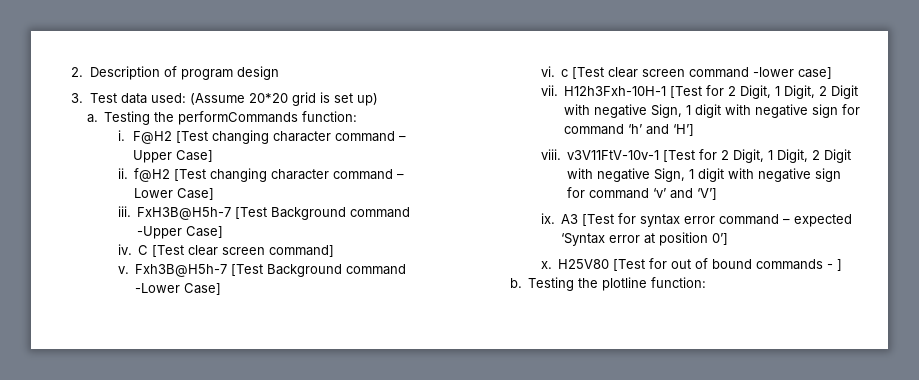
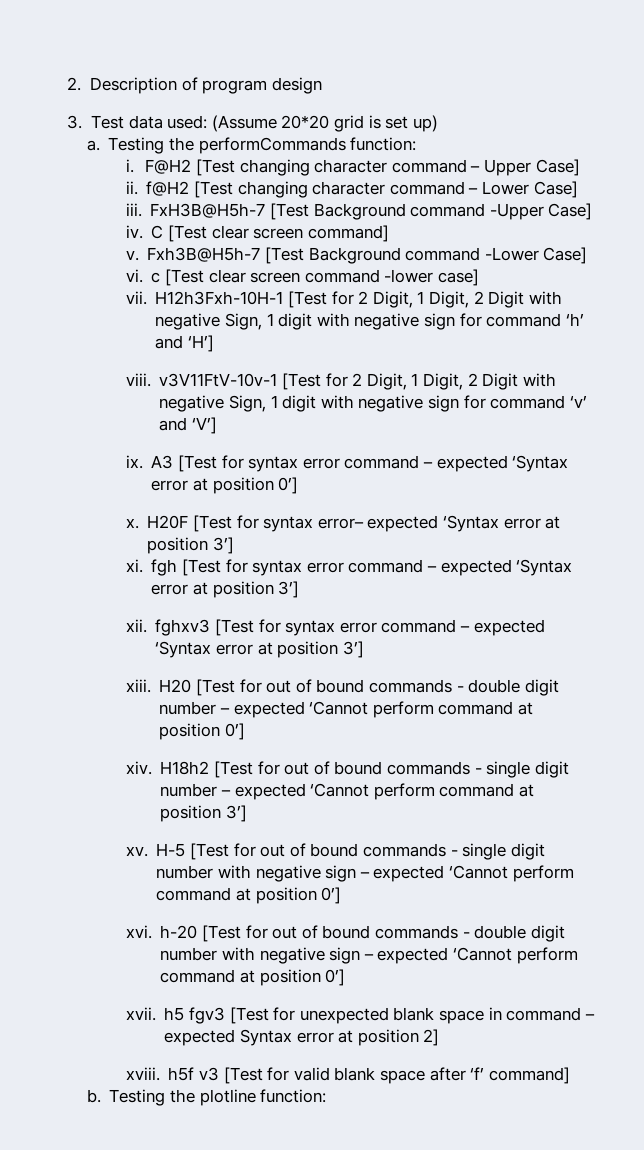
[558,258,843,271] H25V80 [Test for out of bound commands - ] -> [147,515,561,532] [147,537,235,554] [125,559,573,576] [151,581,300,598] [125,619,545,636] [155,641,364,658] [125,679,559,696] [159,701,533,718] [159,723,246,740] [125,761,569,778] [160,783,534,800] [160,805,248,822] [125,843,545,860] [156,865,574,882] [156,887,342,904] [125,925,565,942] [160,947,578,964] [160,969,346,986] [125,1007,595,1024] [164,1029,440,1046] [125,1067,570,1084] H20F [Test for syntax error– expected ‘Syntax error at position 3’] // xi. fgh [Test for syntax error command – expected ‘Syntax error at position 3’] // xii. fghxv3 [Test for syntax error command – expected ‘Syntax error at position 3’] // xiii. H20 [Test for out of bound commands - double digit number – expected ‘Cannot perform command at position 0’] // xiv. H18h2 [Test for out of bound commands - single digit number – expected ‘Cannot perform command at position 3’] // xv. H-5 [Test for out of bound commands - single digit number with negative sign – expected ‘Cannot perform command at position 0’] // xvi. h-20 [Test for out of bound commands - double digit number with negative sign – expected ‘Cannot perform command at position 0’] // xvii. h5 fgv3 [Test for unexpected blank space in command – expected Syntax error at position 2] // xviii. h5f v3 [Test for valid blank space after ‘f’ command]

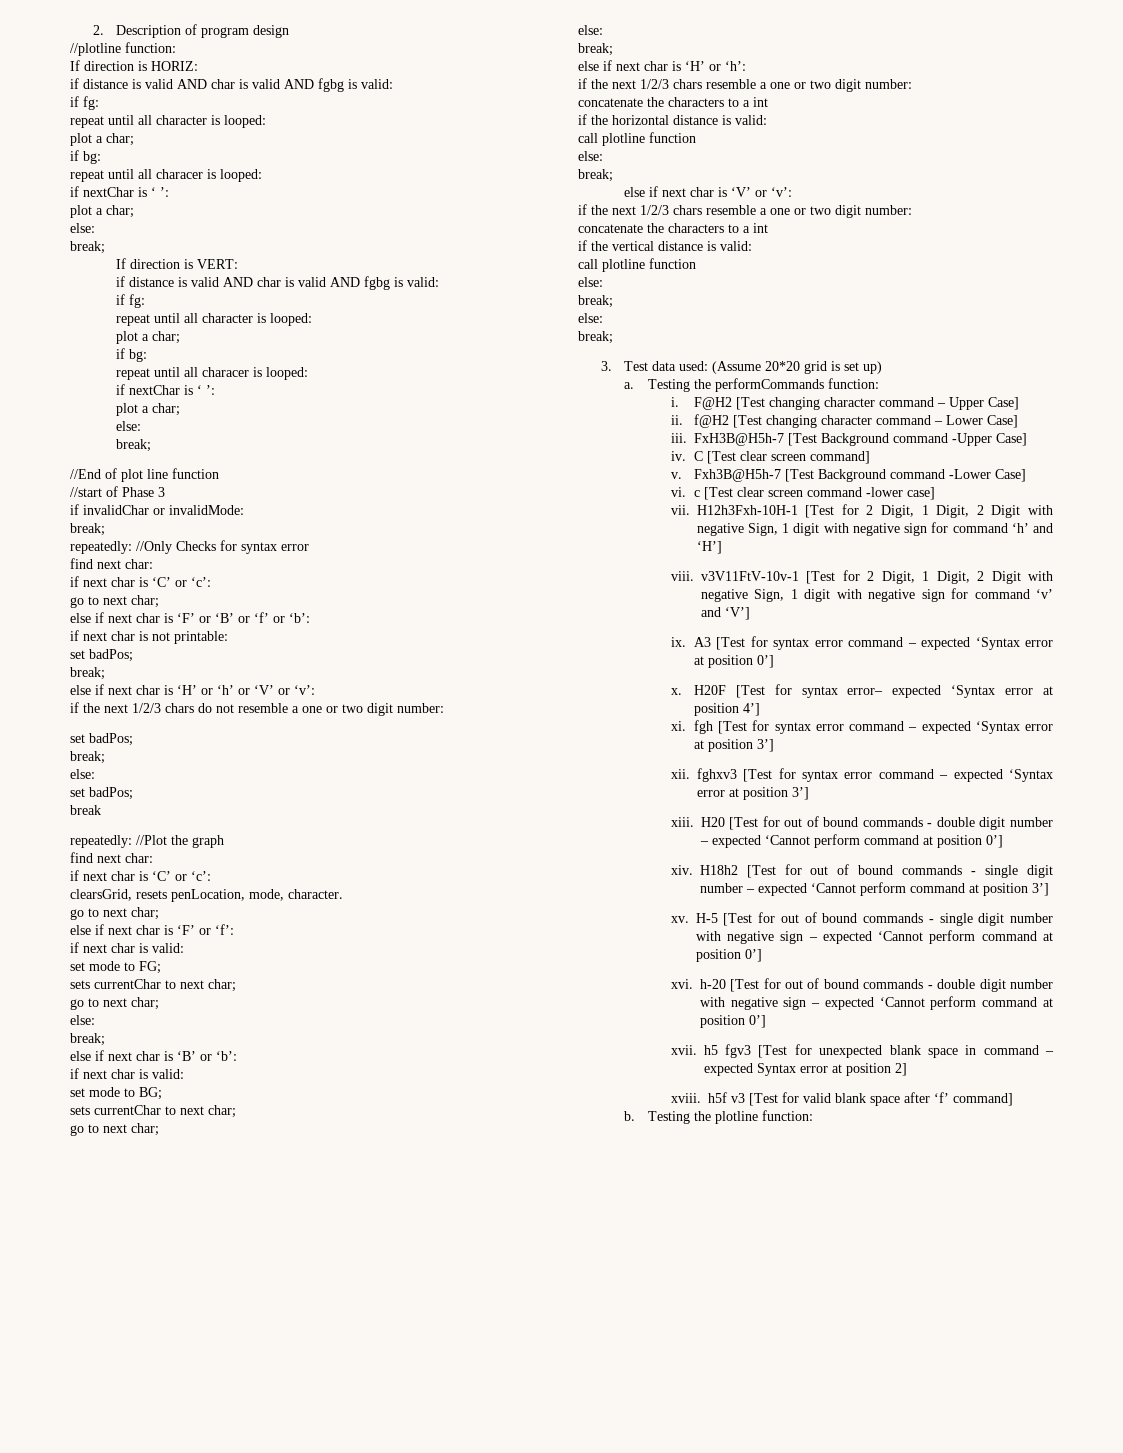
(322, 85) none -> [70,42,176,56] [70,60,198,71] [70,78,393,92] [70,96,99,110] [70,115,266,128] [70,133,134,146] [70,150,101,164] [70,169,262,182] [70,186,169,197] [70,205,134,218] [70,223,95,233] [70,241,105,254] [116,258,239,269] [116,276,440,290] [116,294,146,308] [116,313,313,326] [116,331,181,344] [116,348,148,362] [116,367,309,380] [116,384,216,395] [116,403,181,416] [116,421,142,431] [116,439,152,452] [70,468,219,482] [70,486,165,497] [70,504,244,515] [70,523,105,536] [70,540,309,554] [70,558,153,569] [70,576,211,587] [70,595,159,608] [70,612,310,623] [70,630,228,644] [70,649,133,662] [70,667,105,680] [70,684,315,695] [70,702,444,716] [70,733,133,746] [70,751,105,764] [70,769,95,779] [70,787,133,800] [70,805,101,815] [70,835,224,848] [70,852,153,863] [70,870,211,881] [70,889,343,902] [70,907,159,920] [70,924,234,935] [70,942,184,953] [70,961,161,974] [70,979,236,992] [70,997,159,1010] [70,1015,95,1025] [70,1033,105,1046] [70,1050,237,1061] [70,1068,184,1079] [70,1087,162,1100] [70,1105,236,1118] [70,1123,159,1136] [578,25,603,35] [578,43,613,56] [578,60,746,71] [578,78,912,92] [578,97,768,107] [578,114,767,125] [578,132,696,146] [578,151,603,161] [578,169,613,182] [624,186,793,197] [578,204,912,218] [578,223,768,233] [578,240,752,251] [578,258,696,272] [578,277,603,287] [578,295,613,308] [578,313,603,323] [578,331,613,344] // //plotline function: // If direction is HORIZ: // if distance is valid AND char is valid AND fgbg is valid: // if fg: // repeat until all character is looped: // plot a char; // if bg: // repeat until all characer is looped: // if nextChar is ‘ ’: // plot a char; // else: // break; // If direction is VERT: // if distance is valid AND char is valid AND fgbg is valid: // if fg: // repeat until all character is looped: // plot a char; // if bg: // repeat until all characer is looped: // if nextChar is ‘ ’: // plot a char; // else: // break; // //End of plot line function // //start of Phase 3 // if invalidChar or invalidMode: // break; // repeatedly: //Only Checks for syntax error // find next char: // if next char is ‘C’ or ‘c’: // go to next char; // else if next char is ‘F’ or ‘B’ or ‘f’ or ‘b’: // if next char is not printable: // set badPos; // break; // else if next char is ‘H’ or ‘h’ or ‘V’ or ‘v’: // if the next 1/2/3 chars do not resemble a one or two digit number: // set badPos; // break; // else: // set badPos; // break // repeatedly: //Plot the graph // find next char: // if next char is ‘C’ or ‘c’: // clearsGrid, resets penLocation, mode, character. // go to next char; // else if next char is ‘F’ or ‘f’: // if next char is valid: // set mode to FG; // sets currentChar to next char; // go to next char; // else: // break; // else if next char is ‘B’ or ‘b’: // if next char is valid: // set mode to BG; // sets currentChar to next char; // go to next char; // else: // break; // else if next char is ‘H’ or ‘h’: // if the next 1/2/3 chars resemble a one or two digit number: // concatenate the characters to a int // if the horizontal distance is valid: // call plotline function // else: // break; // else if next char is ‘V’ or ‘v’: // if the next 1/2/3 chars resemble a one or two digit number: // concatenate the characters to a int // if the vertical distance is valid: // call plotline function // else: // break; // else: // break;
[213,537,235,554] 3’] -> [742,703,760,716] 4’]

